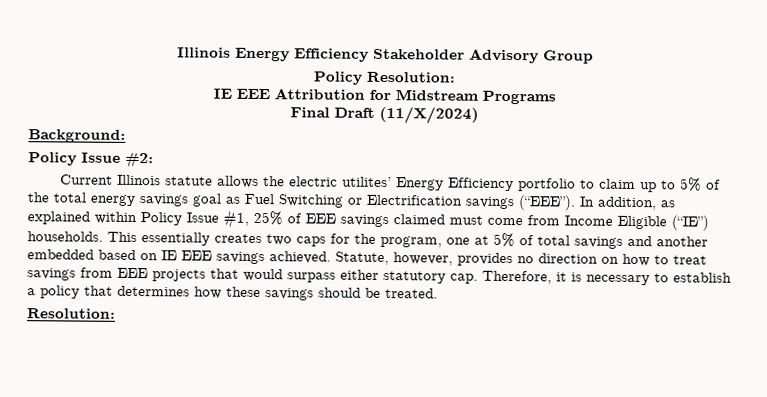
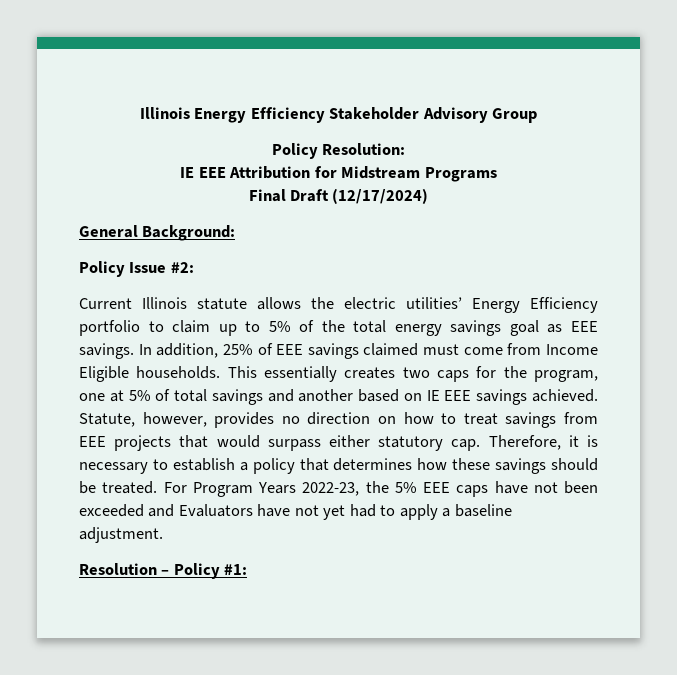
[378,105,479,124] (11/X/2024) // -> [332,188,429,204] [79,225,138,238] (12/17/2024) // General
[341,176,392,188] utilites’ -> [406,297,462,309] utilities’
[244,193,675,211] [27,209,249,229] Fuel Switching or Electrification savings (“EEE”). In addition, as explained within Policy Issue #1, -> [571,321,599,332] [79,343,219,359] EEE savings. In addition,
[671,215,709,231] (“IE”) -> (129, 374) none
[27,249,94,260] embedded -> (354, 395) none
[27,308,116,319] // Resolution: -> [163,481,598,497] [79,504,512,520] [79,527,163,543] [79,563,248,579] For Program Years 2022-23, the 5% EEE caps have not been exceeded and Evaluators have not yet had to apply a baseline adjustment. // Resolution – Policy #1:

